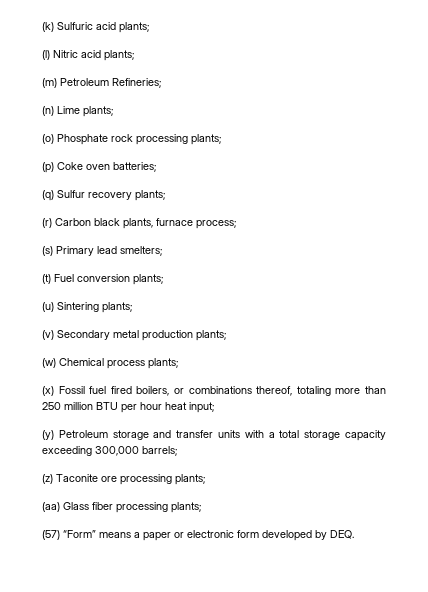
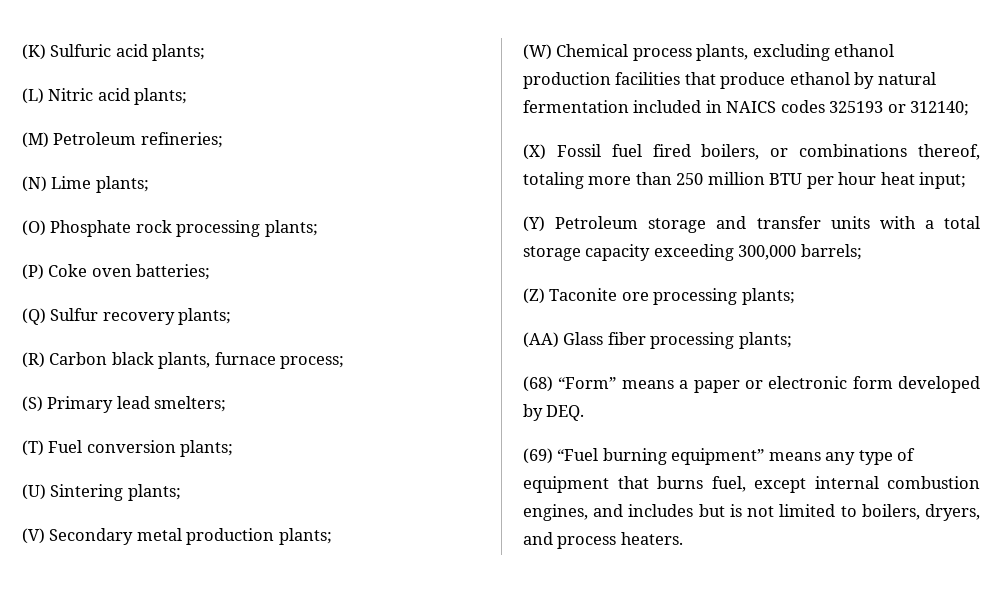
[42,22,54,32] (k) -> [22,44,46,60] (K)
[42,50,50,60] (l) -> [22,88,44,104] (L)
[42,78,161,88] [42,106,54,116] (m) Petroleum Refineries; // (n) -> [22,132,223,148] [22,176,47,192] (M) Petroleum refineries; // (N)
[42,134,54,144] (o) -> [22,220,46,236] (O)
[42,162,54,173] (p) -> [22,264,44,280] (P)
[42,190,54,201] (q) -> [22,308,46,325] (Q)
[42,218,52,228] (r) -> [22,352,45,368] (R)
[42,246,53,256] (s) -> [22,396,43,412] (S)
[42,274,51,284] (t) -> [22,440,44,456] (T)
[42,302,54,312] (u) -> [22,484,46,500] (U)
[42,330,54,340] (v) -> [22,528,45,544] (V)
[42,358,56,368] (w) -> [523,44,552,60] (W)
[148,358,178,369] [42,386,54,396] plants; // (x) -> [696,44,895,61] [523,72,936,89] [523,100,970,116] [523,144,546,160] plants, excluding ethanol production facilities that produce ethanol by natural fermentation included in NAICS codes 325193 or 312140; // (X)
[42,430,54,440] (y) -> [523,216,545,232] (Y)
[42,474,53,484] (z) -> [523,288,545,304] (Z)
[42,502,60,512] (aa) -> [523,332,559,348] (AA)
[42,530,60,540] (57) -> [523,376,553,392] (68)
(354, 534) none -> [523,448,916,465] [523,476,980,493] [523,504,980,521] [523,532,683,549] // (69) “Fuel burning equipment” means any type of equipment that burns fuel, except internal combustion engines, and includes but is not limited to boilers, dryers, and process heaters.

